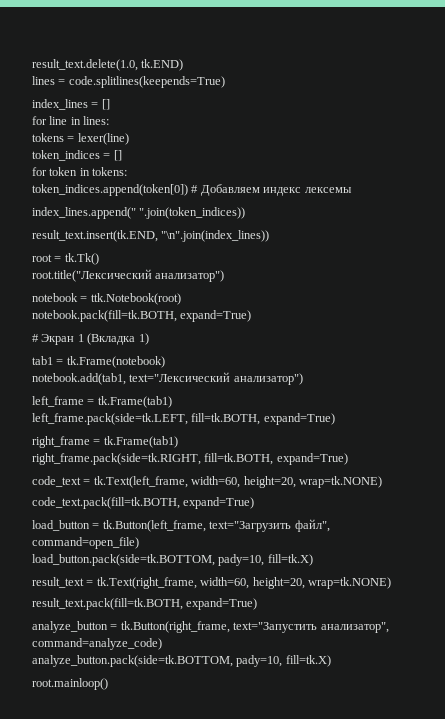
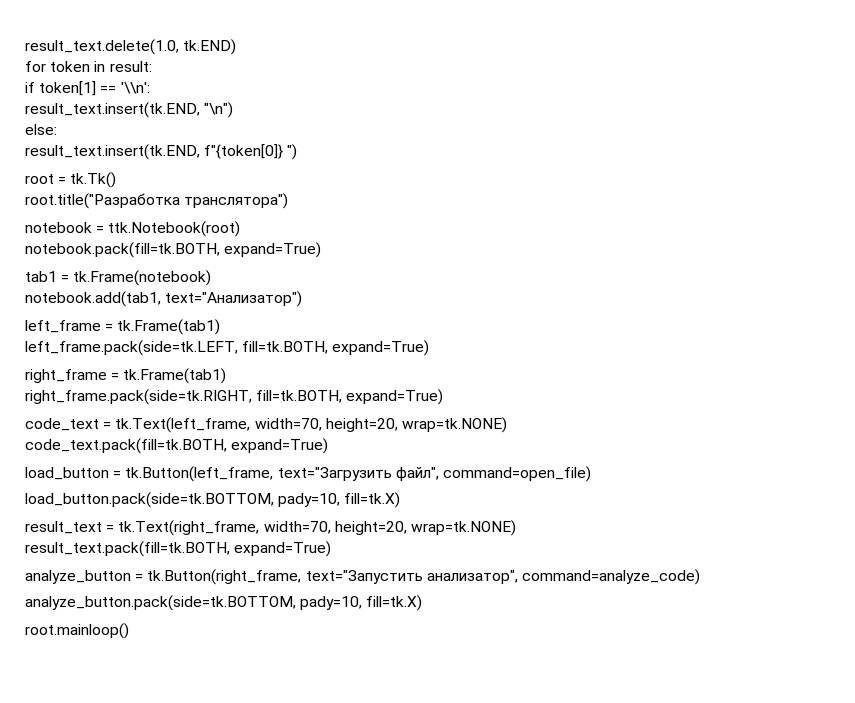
[32,76,225,88] [32,99,110,110] [32,116,110,125] [32,133,129,145] [32,150,122,161] [32,167,128,176] [32,184,352,196] [32,207,246,219] [32,230,270,242] lines = code.splitlines(keepends=True) // index_lines = [] // for line in lines: // tokens = lexer(line) // token_indices = [] // for token in tokens: // token_indices.append(token[0]) # Добавляем индекс лексемы // index_lines.append(" ".join(token_indices)) // result_text.insert(tk.END, "\n".join(index_lines)) -> [25,61,152,72] [25,81,150,96] [25,102,234,118] [25,124,57,135] [25,144,298,160] for token in result: // if token[1] == '\\n': // result_text.insert(tk.END, "\n") // else: // result_text.insert(tk.END, f"{token[0]} ")
[32,269,225,282] root.title("Лексический анализатор") -> [25,193,289,209] root.title("Разработка транслятора")
[32,333,149,345] // # Экран 1 (Вкладка 1) -> (322, 250) none
[129,372,303,385] text="Лексический анализатор") -> [165,291,303,307] text="Анализатор")
[191,476,241,488] width=60, -> [254,418,322,431] width=70,
[200,577,250,589] width=60, -> [263,521,331,534] width=70,

